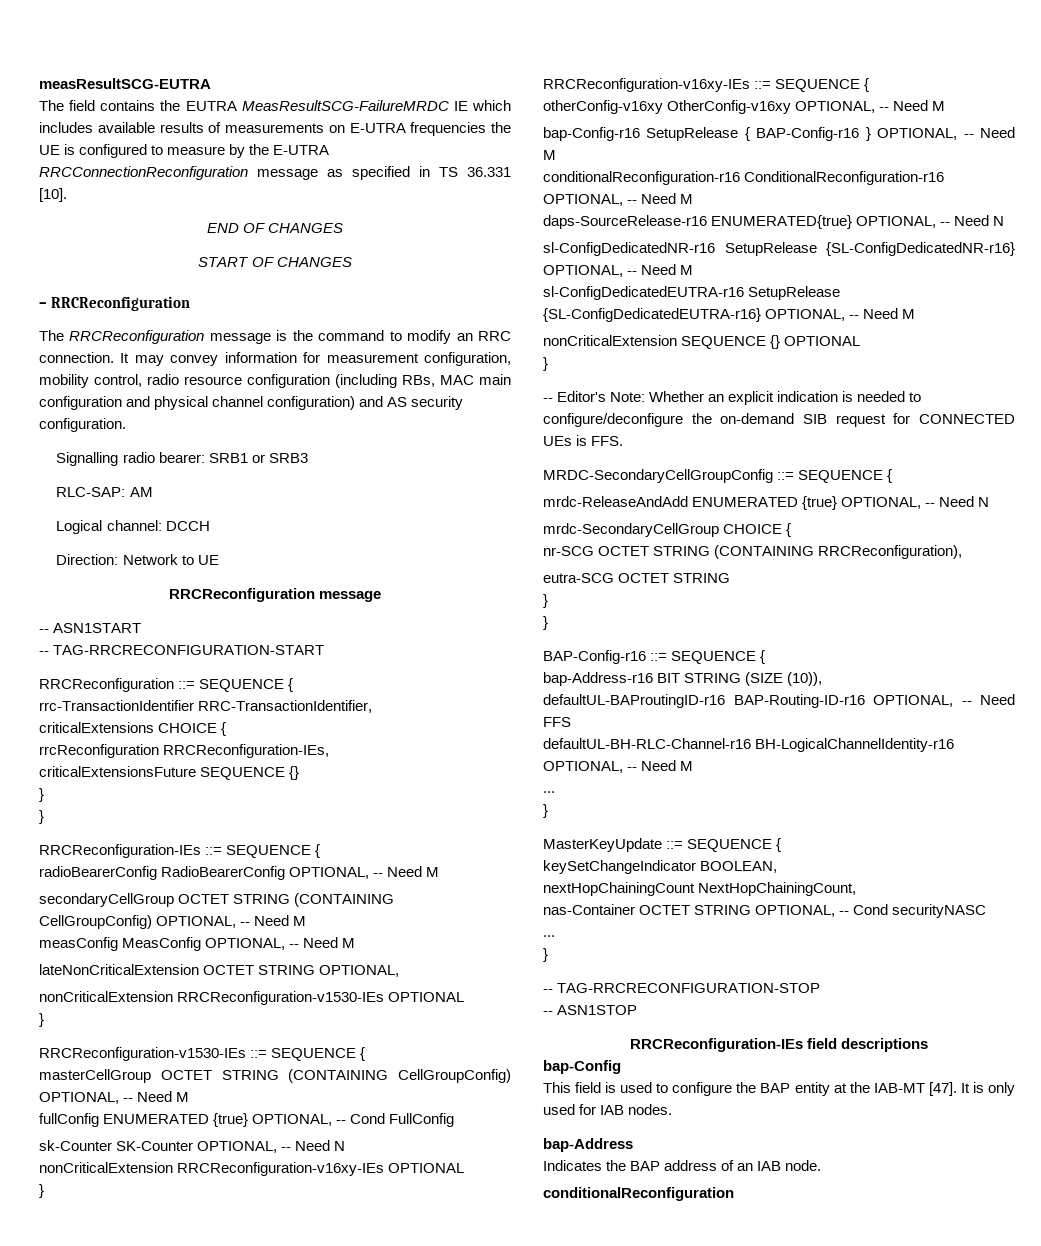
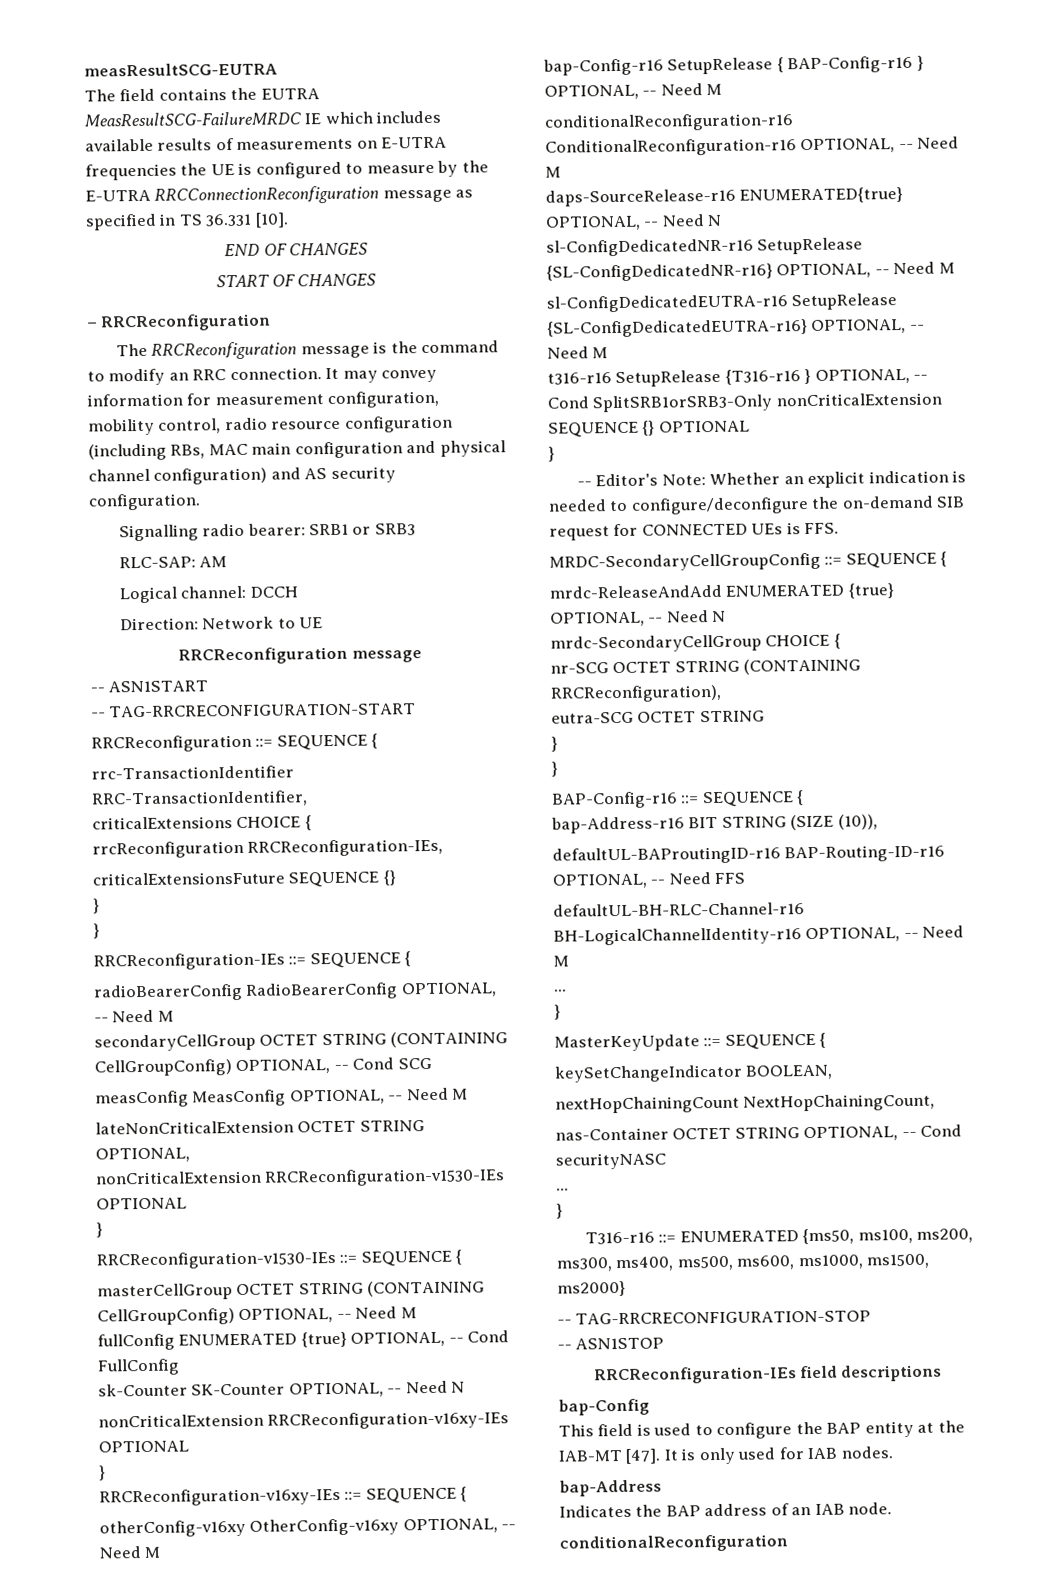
[254,915,307,926] Need M -> [352,1057,432,1070] Cond SCG
(916, 314) none -> [547,368,929,388] [547,394,773,413] t316-r16 SetupRelease {T316-r16 } OPTIONAL, -- Cond SplitSRB1orSRB3-Only
(548, 955) none -> [584,1228,974,1245] [556,1253,930,1272] [557,1280,626,1297] // T316-r16 ::= ENUMERATED {ms50, ms100, ms200, ms300, ms400, ms500, ms600, ms1000, ms1500, ms2000}

